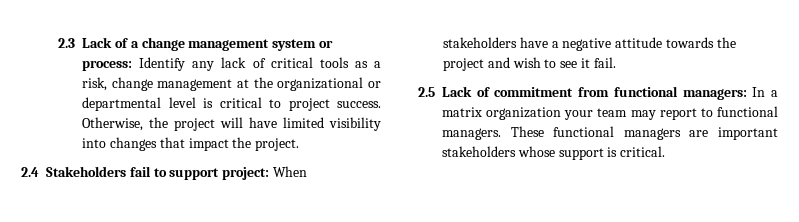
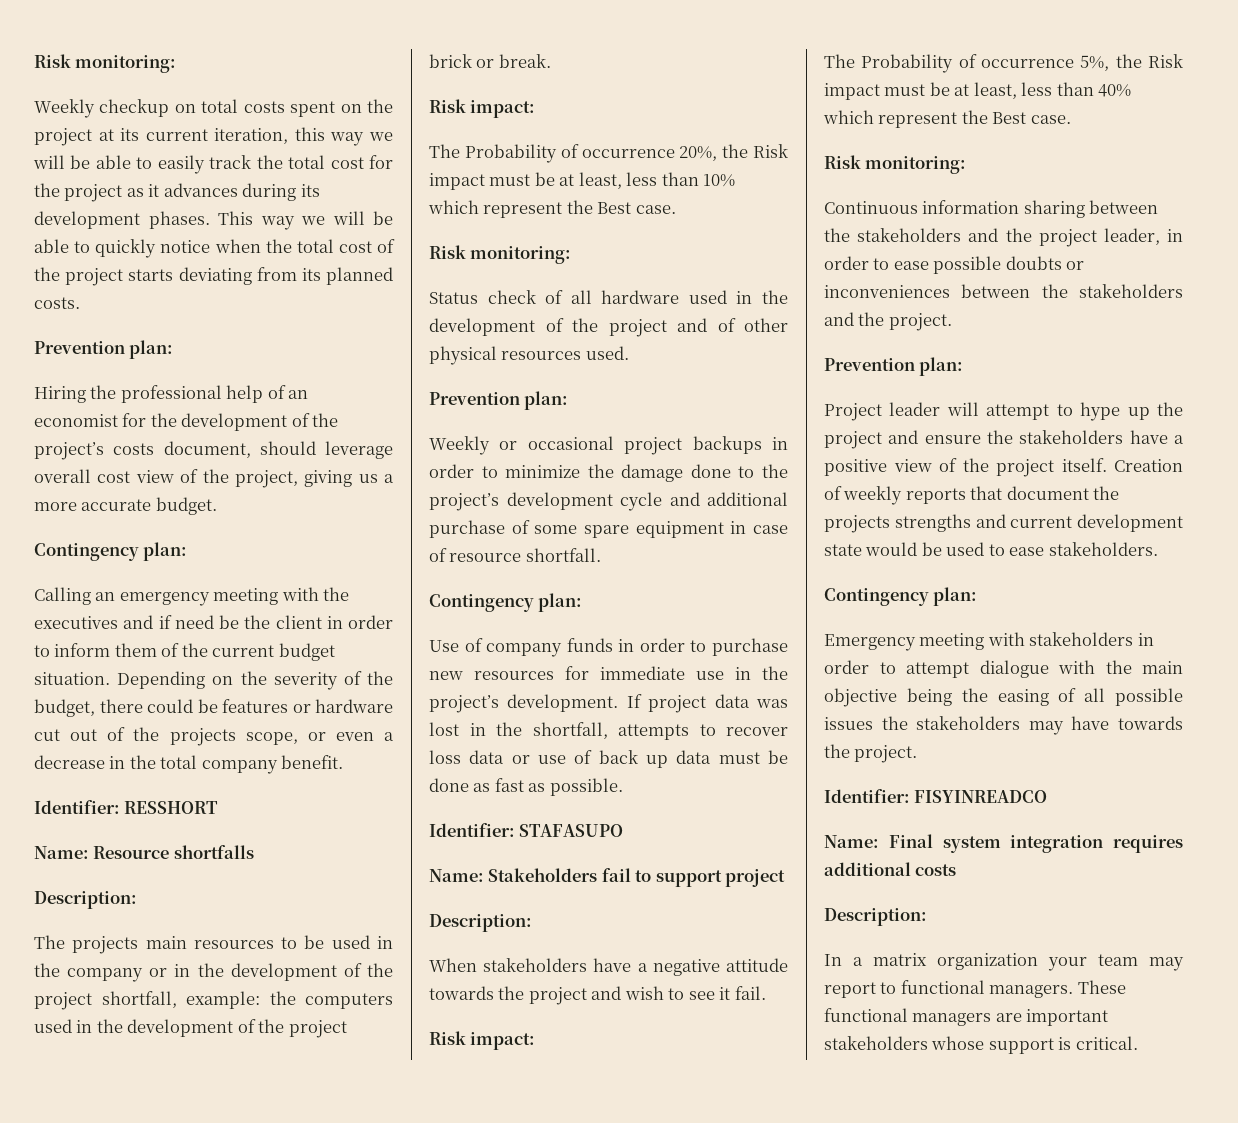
[58,37,333,51] [82,57,382,71] [82,77,381,91] [82,97,382,111] [82,117,382,131] [82,137,300,151] [21,167,39,177] 2.3 Lack of a change management system or process: Identify any lack of critical tools as a risk, change management at the organizational or departmental level is critical to project success. Otherwise, the project will have limited visibility into changes that impact the project. // 2.4 -> [34,54,177,73] [34,99,393,118] [34,127,393,146] [33,155,394,174] [34,183,320,202] [34,211,393,230] [34,239,395,258] [34,267,393,286] [34,297,80,309] [34,340,174,359] [34,385,309,403] [34,413,339,431] [34,441,393,460] [34,469,394,488] [34,497,217,515] [34,542,188,561] [34,587,350,606] [34,615,393,629] [34,643,335,661] [34,671,393,690] [34,699,393,717] [34,727,394,746] [34,755,344,774] [34,800,219,814] [34,845,254,859] [34,891,137,909] [34,935,393,954] [34,963,393,982] [34,991,393,1010] [34,1019,347,1038] [429,54,551,68] [429,99,536,118] [429,144,788,163] [429,172,736,190] [428,200,676,218] [429,245,572,264] [429,290,788,304] [429,318,788,337] [429,346,629,365] [429,391,569,410] [429,436,788,455] [429,464,788,482] [429,492,788,511] [429,520,788,538] [429,548,601,562] [429,593,583,612] [429,638,788,657] [429,666,788,680] [429,694,788,713] [429,722,788,740] [429,750,788,768] [429,778,623,796] [429,823,624,837] [429,869,484,882] Risk monitoring: // Weekly checkup on total costs spent on the project at its current iteration, this way we will be able to easily track the total cost for the project as it advances during its development phases. This way we will be able to quickly notice when the total cost of the project starts deviating from its planned costs. // Prevention plan: // Hiring the professional help of an economist for the development of the project’s costs document, should leverage overall cost view of the project, giving us a more accurate budget. // Contingency plan: // Calling an emergency meeting with the executives and if need be the client in order to inform them of the current budget situation. Depending on the severity of the budget, there could be features or hardware cut out of the projects scope, or even a decrease in the total company benefit. // Identifier: RESSHORT // Name: Resource shortfalls // Description: // The projects main resources to be used in the company or in the development of the project shortfall, example: the computers used in the development of the project brick or break. // Risk impact: // The Probability of occurrence 20%, the Risk impact must be at least, less than 10% which represent the Best case. // Risk monitoring: // Status check of all hardware used in the development of the project and of other physical resources used. // Prevention plan: // Weekly or occasional project backups in order to minimize the damage done to the project’s development cycle and additional purchase of some spare equipment in case of resource shortfall. // Contingency plan: // Use of company funds in order to purchase new resources for immediate use in the project’s development. If project data was lost in the shortfall, attempts to recover loss data or use of back up data must be done as fast as possible. // Identifier: STAFASUPO // Name:
[222,167,270,180] project: -> [725,869,786,887] [429,914,532,932] project // Description: //
[418,86,747,100] 2.5 Lack of commitment from functional managers: -> [429,1031,536,1050] [824,54,1183,73] [824,82,1132,100] [823,110,1071,128] [824,155,967,174] [824,200,1159,218] [824,228,1183,247] [824,256,1085,274] [824,284,1183,298] [824,312,952,331] [824,357,964,376] [824,402,1183,421] [824,430,1184,449] [824,458,1183,477] [824,486,1120,505] [824,514,1183,533] [824,542,1158,556] [824,587,978,606] [824,632,1154,651] [824,660,1183,678] [824,688,1183,707] [824,716,1183,735] [824,744,918,763] [824,789,1048,803] [824,834,1183,853] [824,862,957,876] [824,908,927,926] Risk impact: // The Probability of occurrence 5%, the Risk impact must be at least, less than 40% which represent the Best case. // Risk monitoring: // Continuous information sharing between the stakeholders and the project leader, in order to ease possible doubts or inconveniences between the stakeholders and the project. // Prevention plan: // Project leader will attempt to hype up the project and ensure the stakeholders have a positive view of the project itself. Creation of weekly reports that document the projects strengths and current development state would be used to ease stakeholders. // Contingency plan: // Emergency meeting with stakeholders in order to attempt dialogue with the main objective being the easing of all possible issues the stakeholders may have towards the project. // Identifier: FISYINREADCO // Name: Final system integration requires additional costs // Description: //

